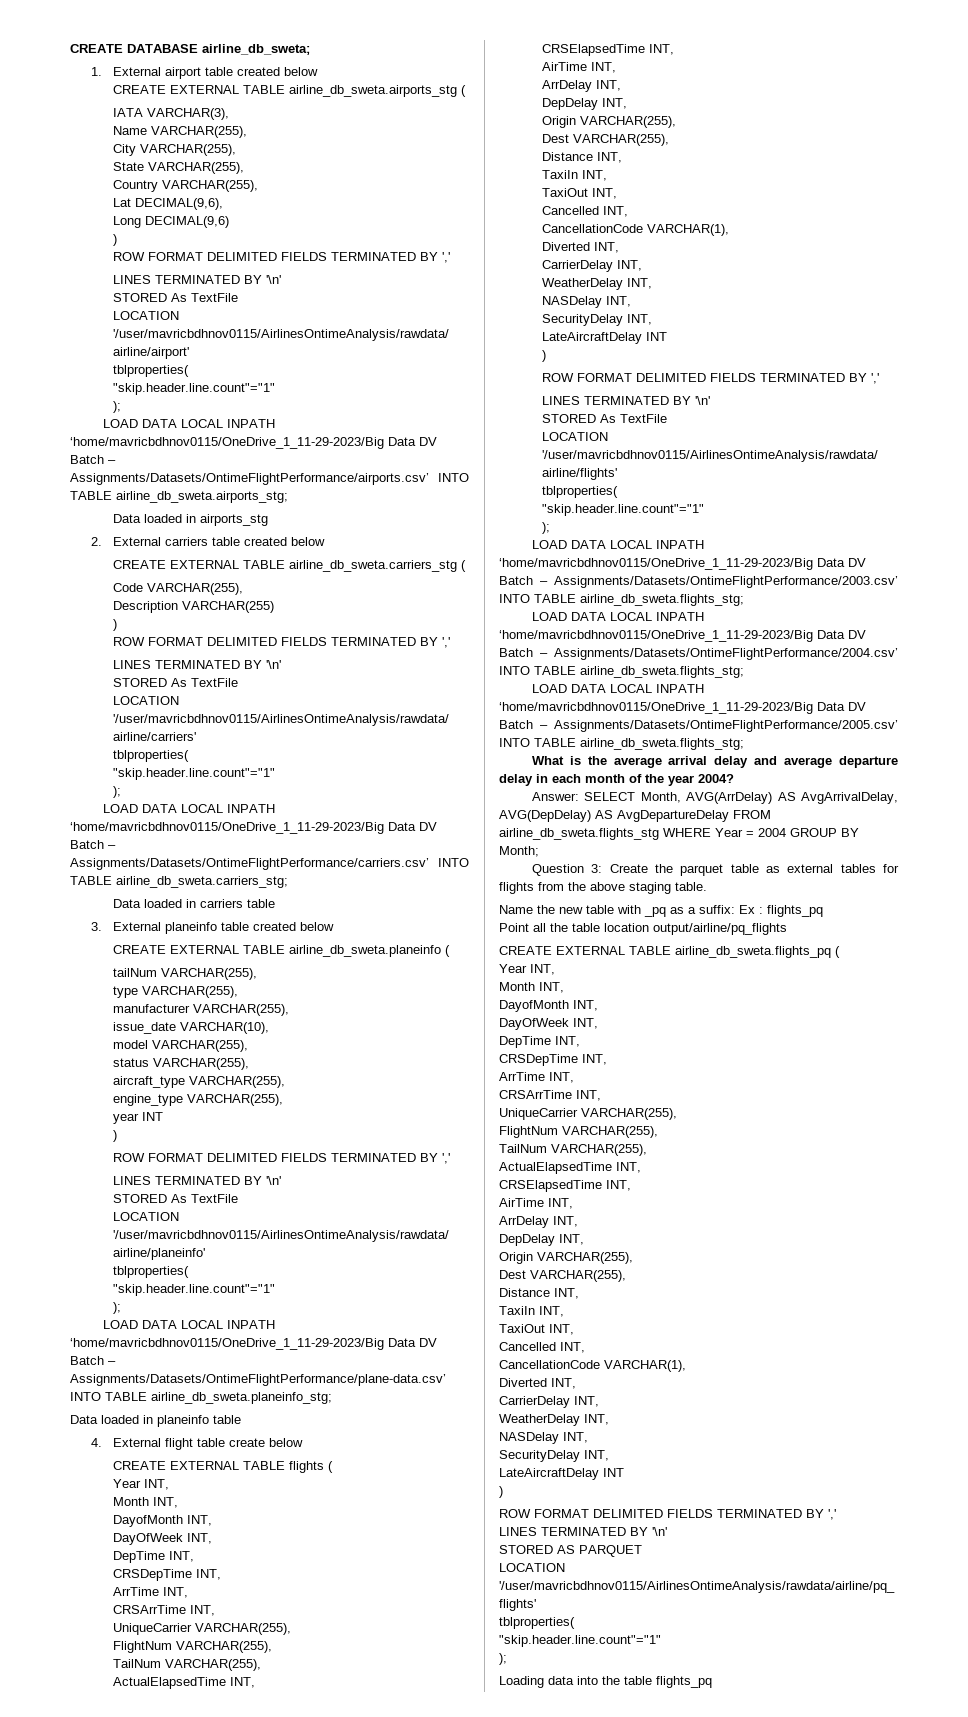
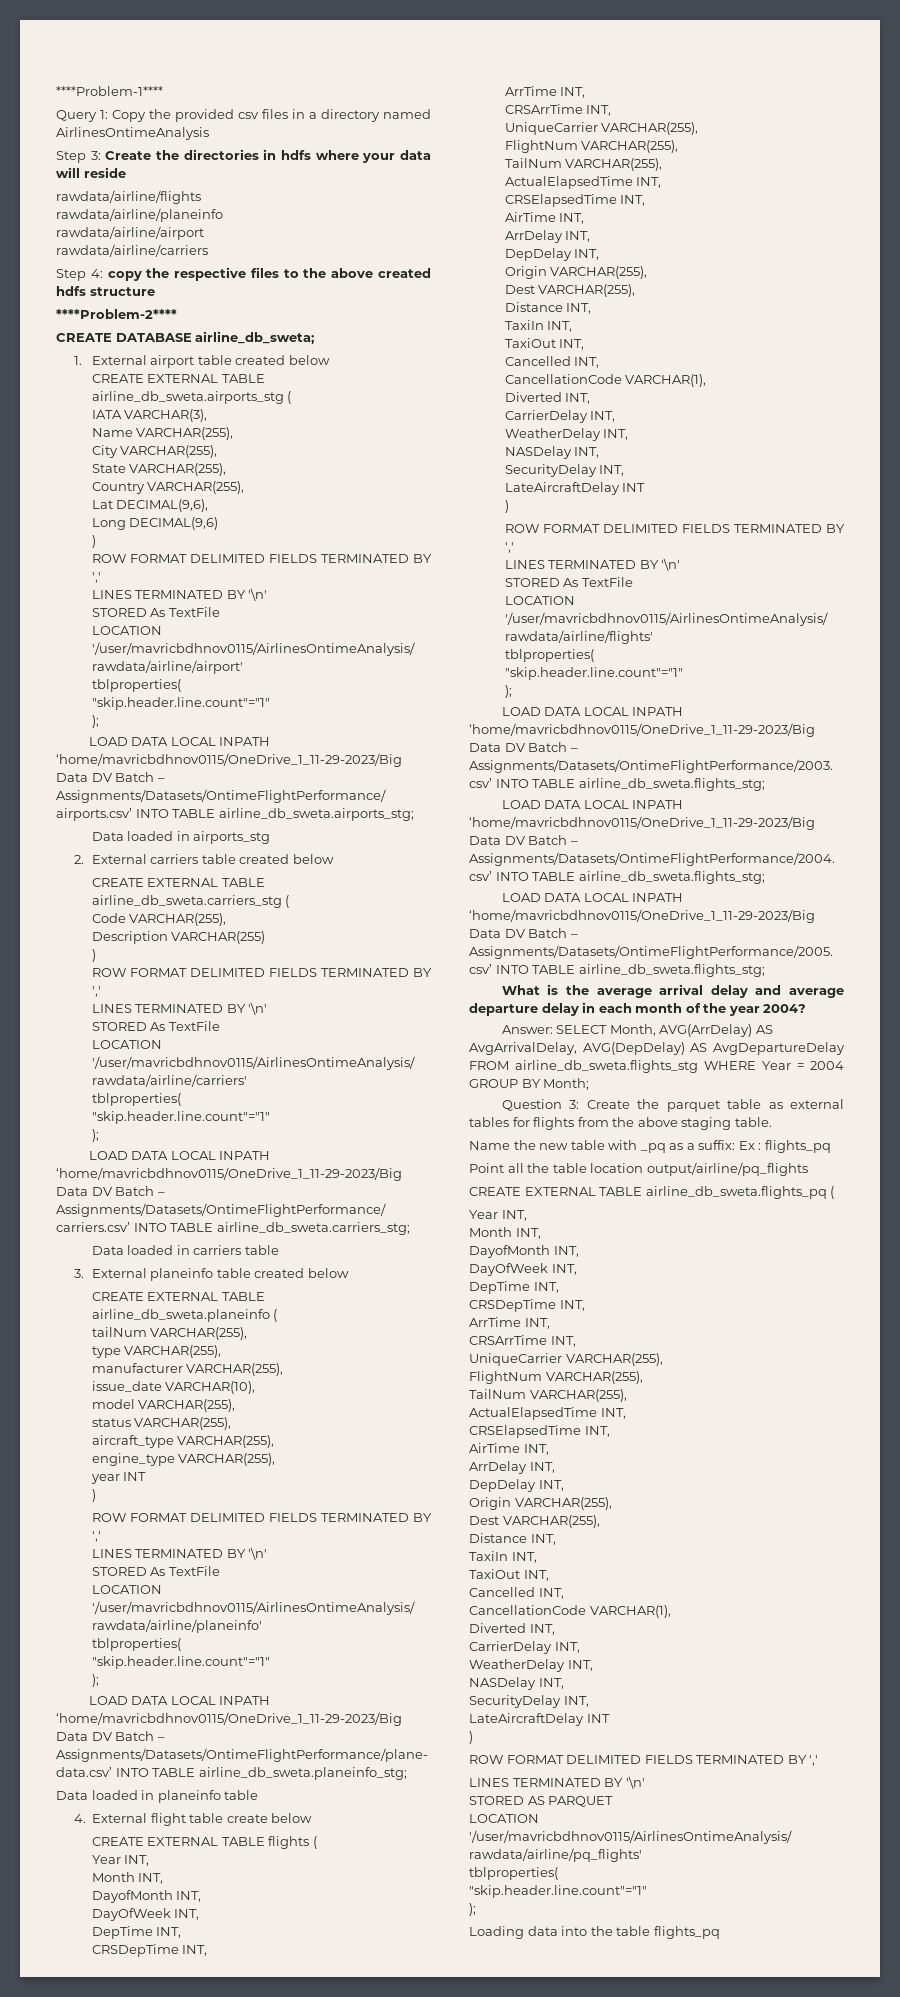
(70, 48) none -> [56,86,163,96] [56,109,431,122] [56,127,209,140] [56,149,432,163] [56,167,126,178] [56,190,201,204] [56,208,223,222] [56,226,204,240] [56,244,208,257] [56,267,431,281] [56,286,155,296] [56,309,177,319] ****Problem-1**** // Query 1: Copy the provided csv files in a directory named AirlinesOntimeAnalysis // Step 3: Create the directories in hdfs where your data will reside // rawdata/airline/flights // rawdata/airline/planeinfo // rawdata/airline/airport // rawdata/airline/carriers // Step 4: copy the respective files to the above created hdfs structure // ****Problem-2**** //

